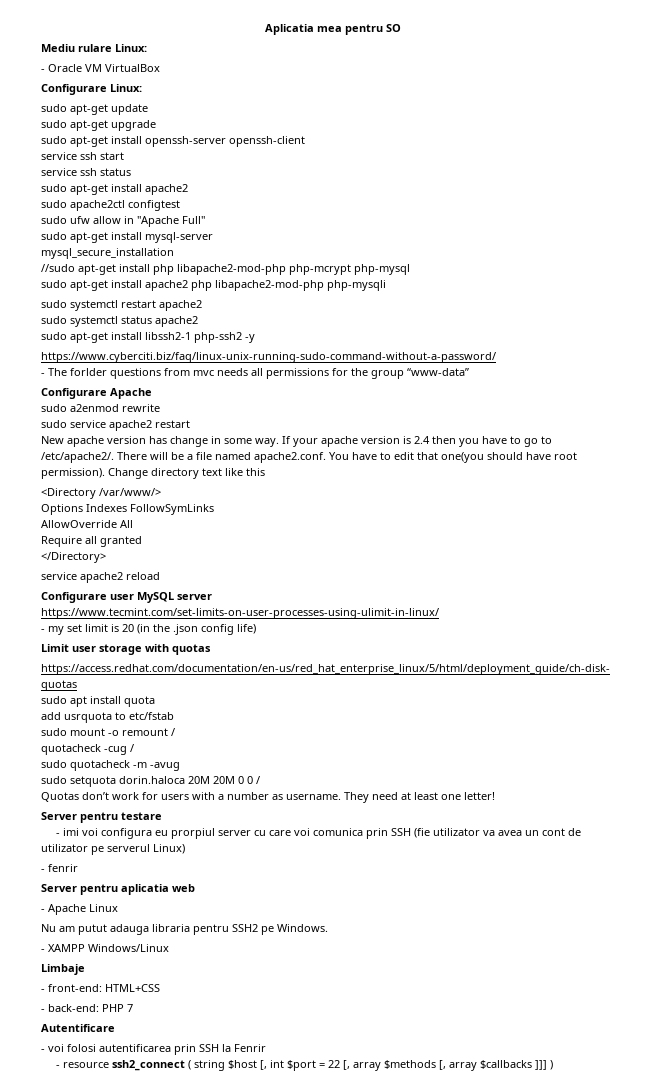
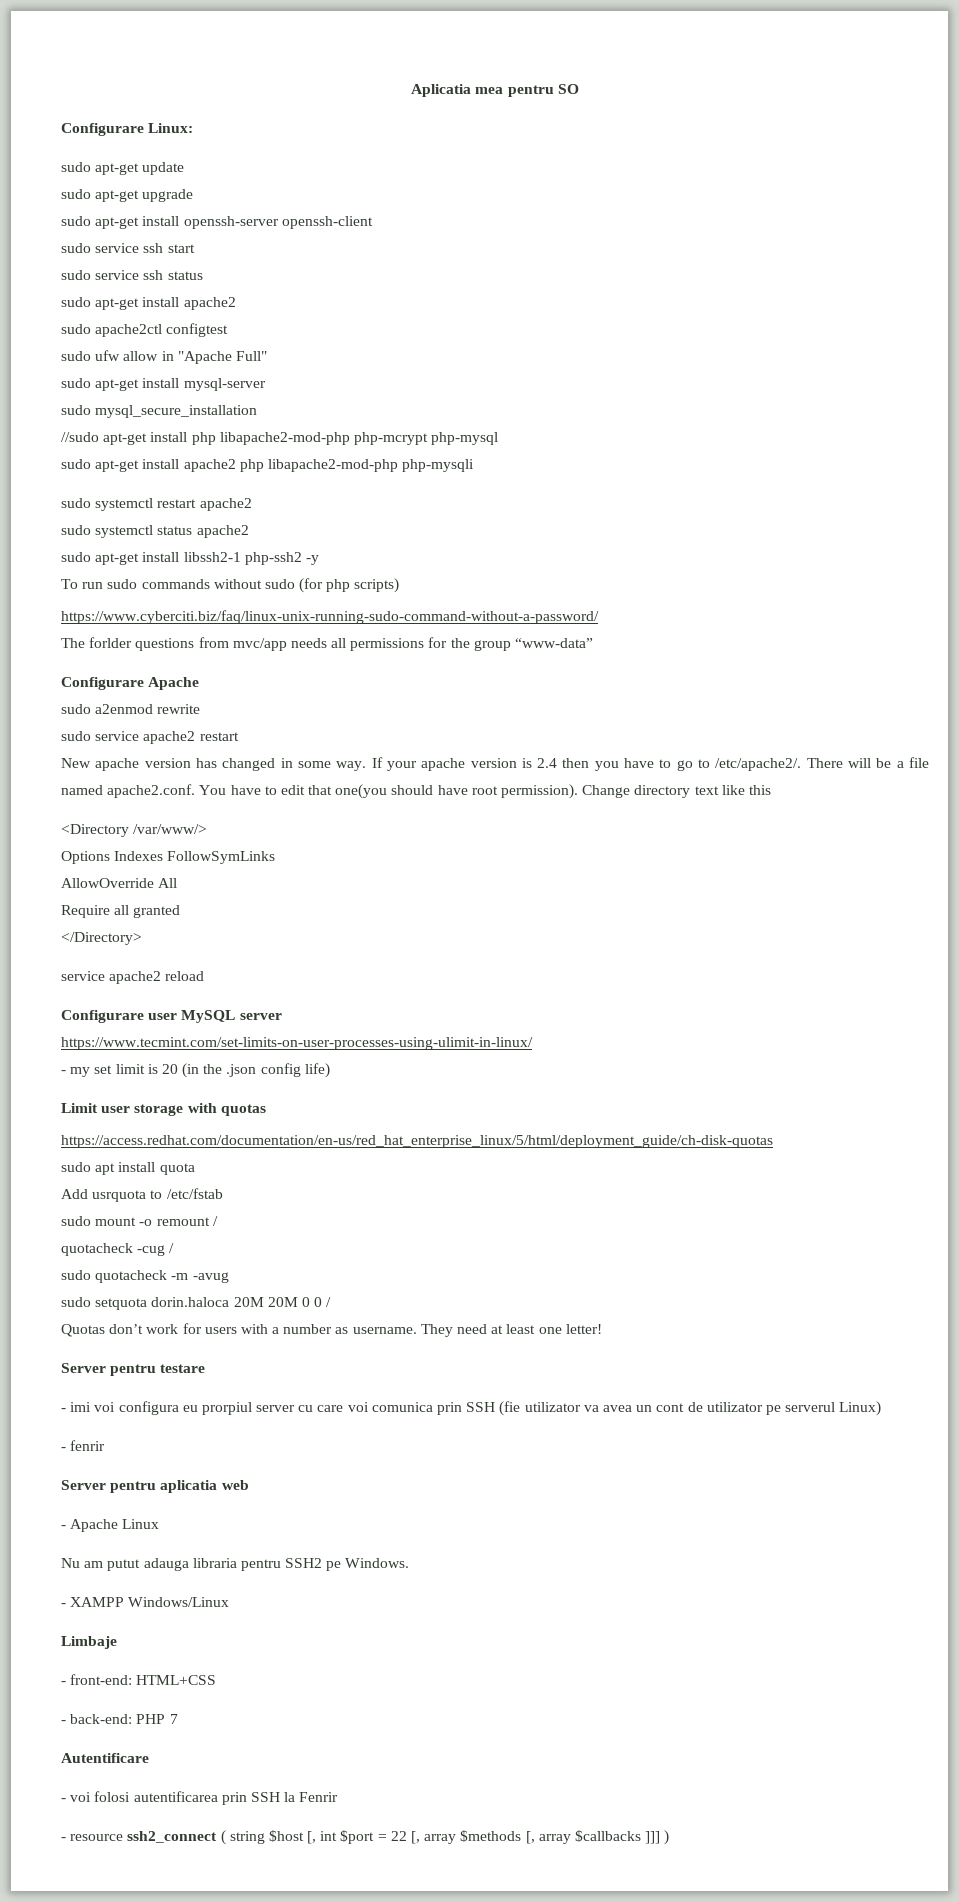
[41,44,147,52] [41,64,160,72] // Mediu rulare Linux: // - Oracle VM VirtualBox -> (579, 89) none
(305, 141) none -> [61,243,91,253] sudo
(124, 156) none -> [61,270,91,280] sudo
(213, 237) none -> [61,405,91,415] sudo
(255, 338) none -> [61,578,400,593] // To run sudo commands without sudo (for php scripts)
[41,373,45,376] - -> (599, 617) none
[193,370,214,376] mvc -> [232,638,287,651] mvc/app
[170,436,208,447] change -> [222,758,276,771] changed
[41,712,61,720] add -> [61,1189,88,1199] Add
[129,712,174,720] etc/fstab -> [166,1188,223,1199] /etc/fstab

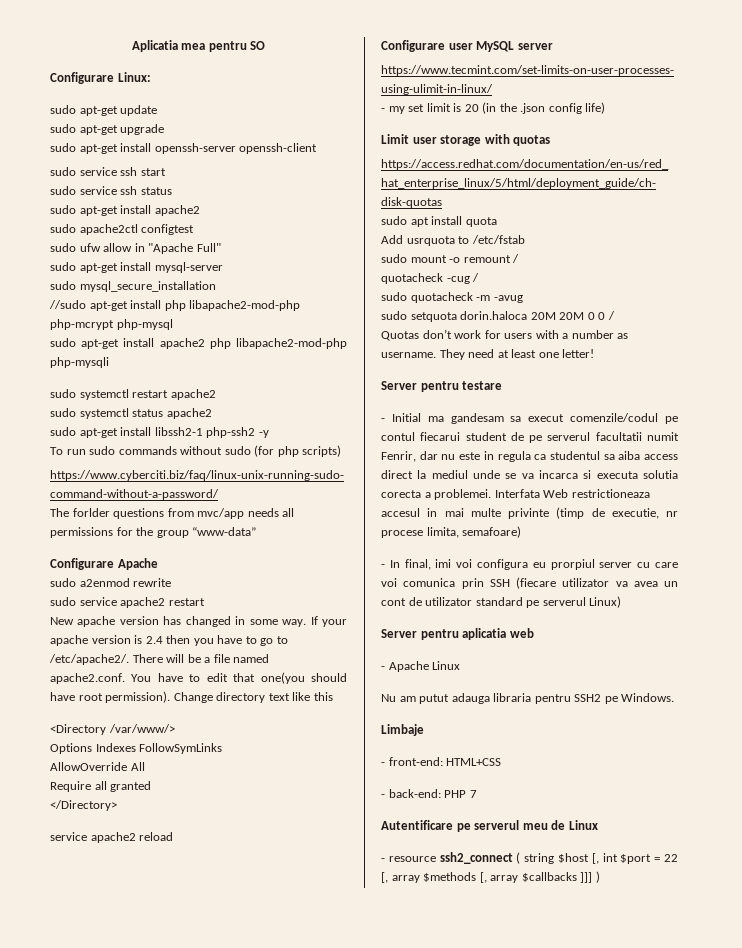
(66, 1410) none -> [391,413,678,424] [381,432,679,443] [381,451,678,462] [381,470,678,479] [381,489,650,500] [381,507,678,519] [381,526,522,538] [381,559,431,570] Initial ma gandesam sa execut comenzile/codul pe contul fiecarui student de pe serverul facultatii numit Fenrir, dar nu este in regula ca studentul sa aiba access direct la mediul unde se va incarca si executa solutia corecta a problemei. Interfata Web restrictioneaza accesul in mai multe privinte (timp de executie, nr procese limita, semafoare) // - In final,
[499,1401,521,1416] (fie -> [516,577,556,589] (fiecare
(763, 1407) none -> [475,597,523,606] standard
[61,1440,106,1451] // - fenrir -> (622, 602) none
[61,1597,230,1607] // - XAMPP Windows/Linux -> (675, 697) none
[61,1791,339,1805] // - voi folosi autentificarea prin SSH la Fenrir -> [456,820,598,832] pe serverul meu de Linux

